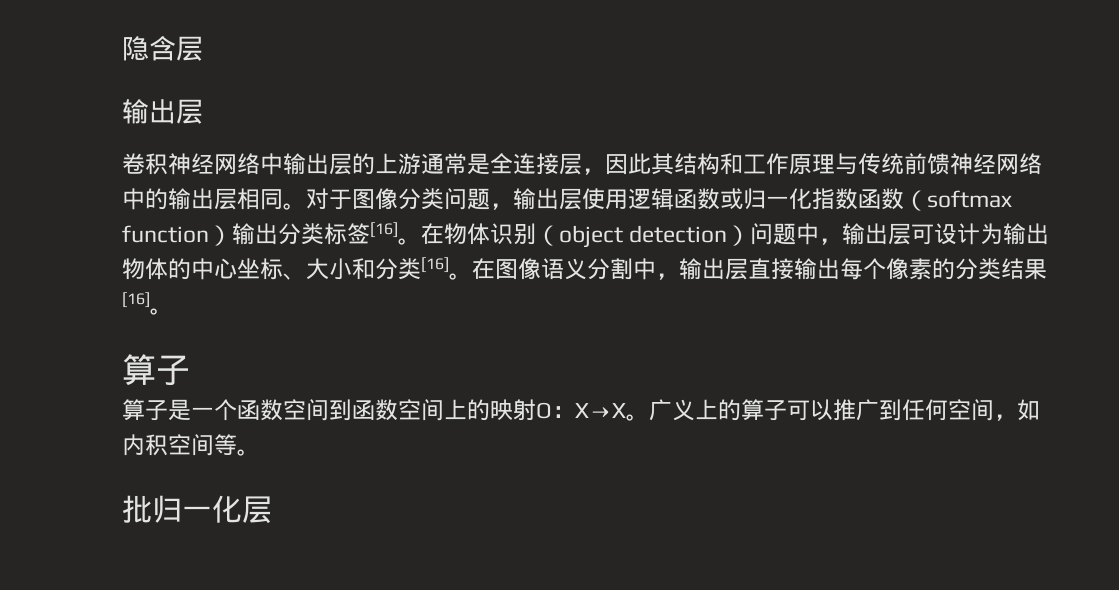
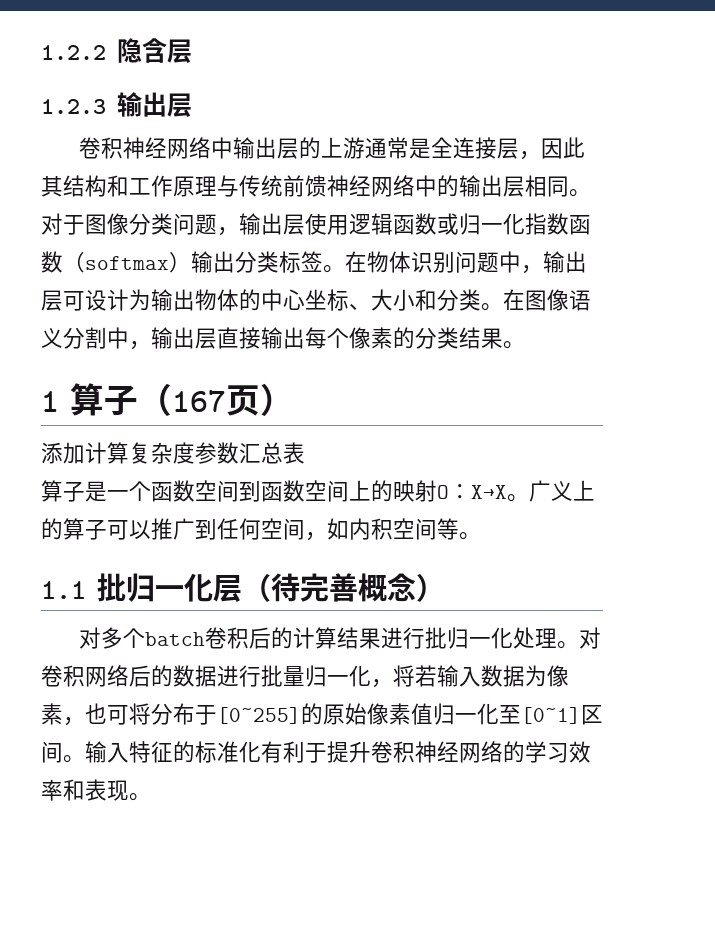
(122, 48) none -> [41,45,106,60] 1.2.2
(203, 48) none -> [41,99,106,114] 1.2.3
[122,225,209,243] function -> (169, 263) none
[370,222,398,238] [16] -> (323, 261) none
[536,225,751,248] （object detection） -> (455, 262) none
[421,257,449,273] [16] -> (481, 300) none
[122,292,150,308] [150,308,173,315] [122,354,190,386] [16]。 // 算子 -> [503,341,525,349] [41,383,295,416] [41,442,305,464] 。 // 1算子（167页） // 添加计算复杂度参数汇总表
(260, 452) none -> [41,581,86,599] 1.1
(272, 510) none -> [241,573,445,602] [78,627,601,649] [41,665,569,688] [41,703,603,726] [41,741,591,763] [41,779,151,801] （待完善概念） // 对多个batch卷积后的计算结果进行批归一化处理。对卷积网络后的数据进行批量归一化，将若输入数据为像素，也可将分布于[0~255]的原始像素值归一化至[0~1]区间。输入特征的标准化有利于提升卷积神经网络的学习效率和表现。

